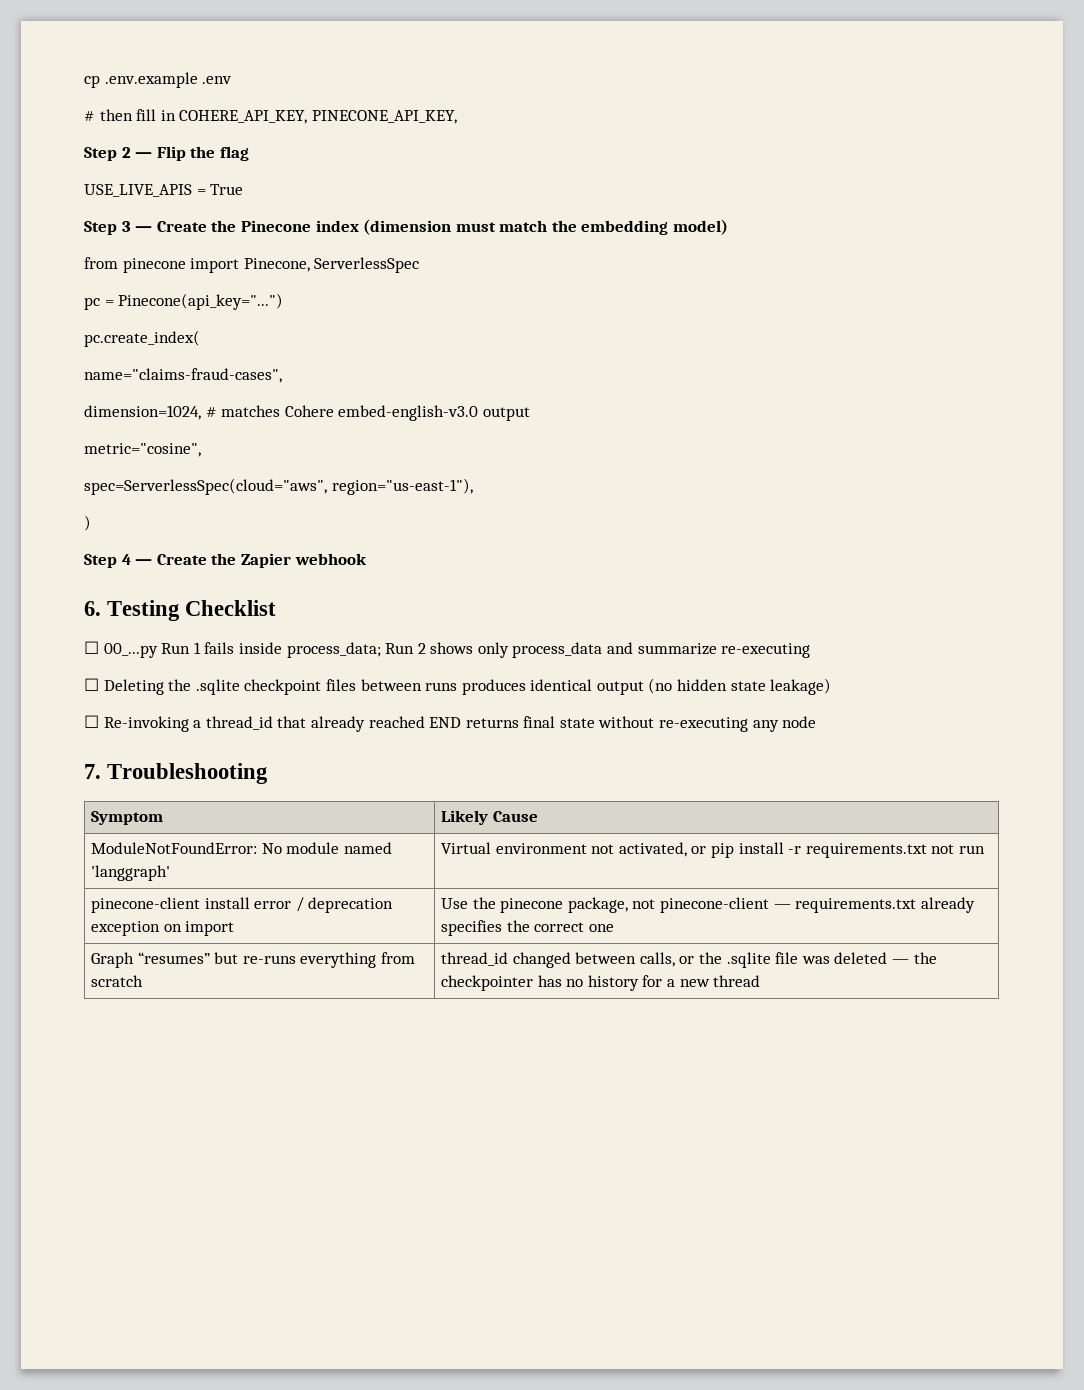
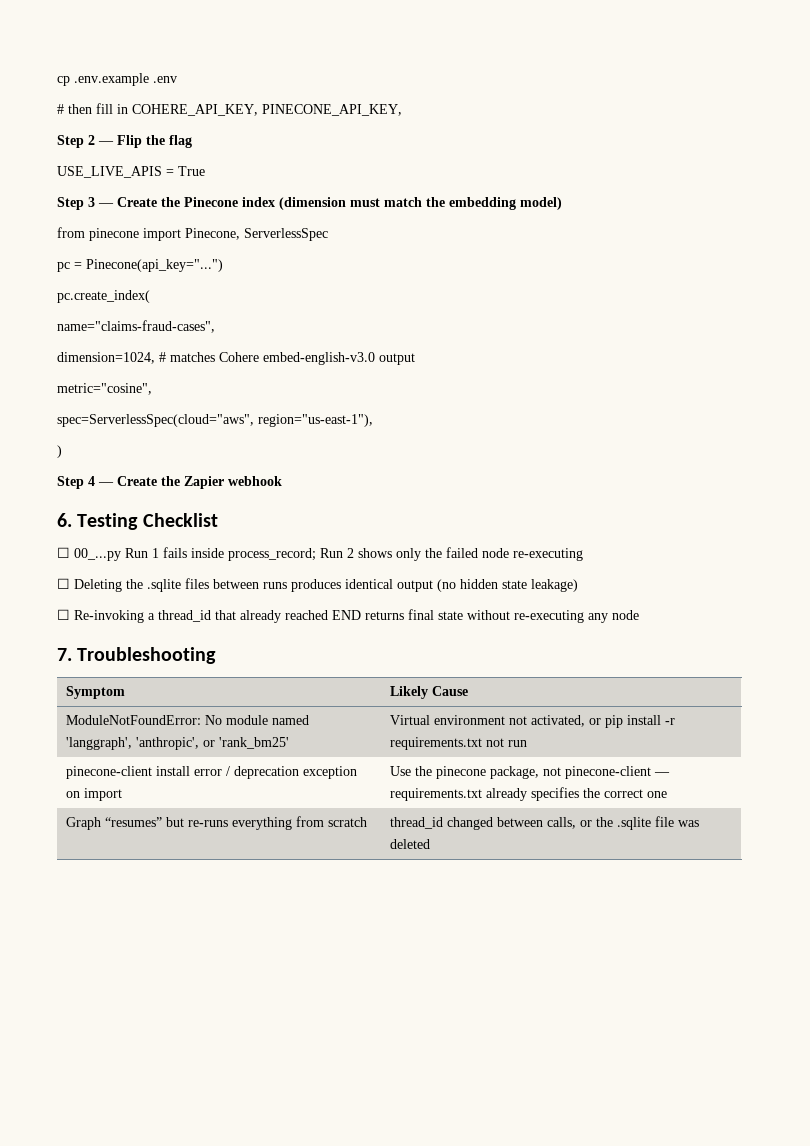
[286,642,381,658] process_data; -> [228,548,316,561] process_record;
[512,642,717,658] process_data and summarize -> [425,547,509,558] the failed node
[244,679,322,695] checkpoint -> (181, 585) none
[91,865,171,881] 'langgraph' -> [65,737,289,750] 'langgraph', 'anthropic', or 'rank_bm25'
[891,952,937,964] [441,975,761,991] — the checkpointer has no history for a new thread -> (430, 844) none

